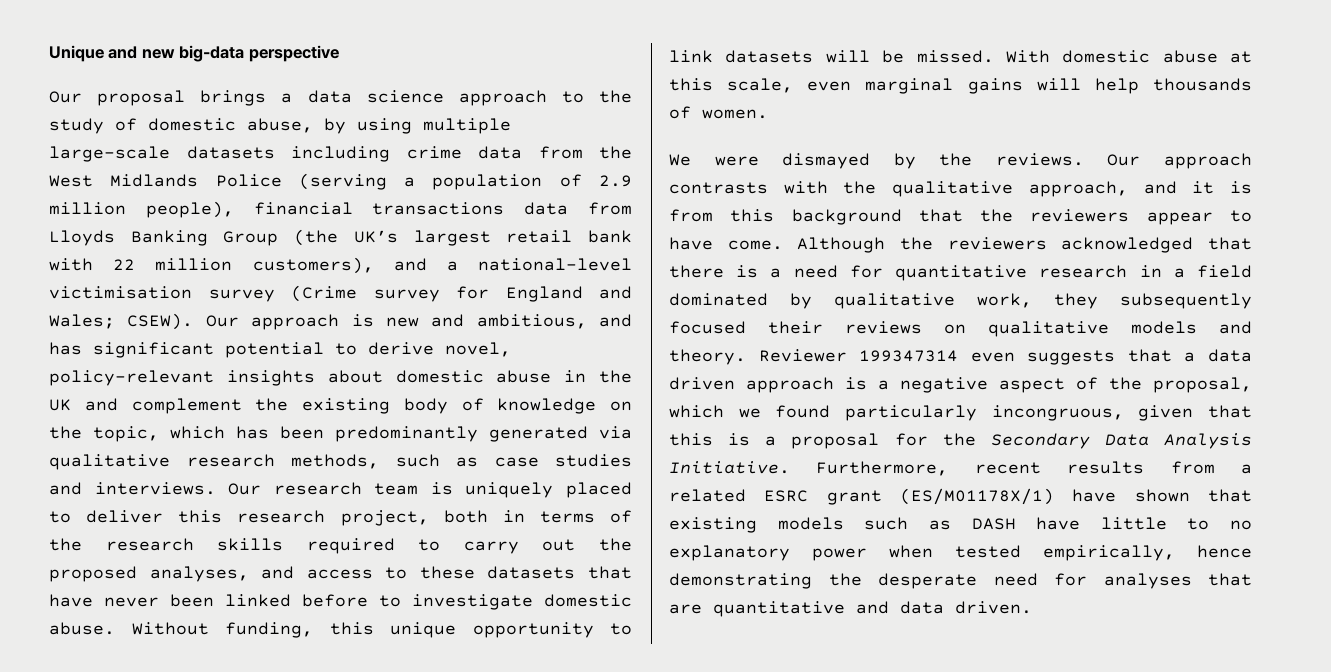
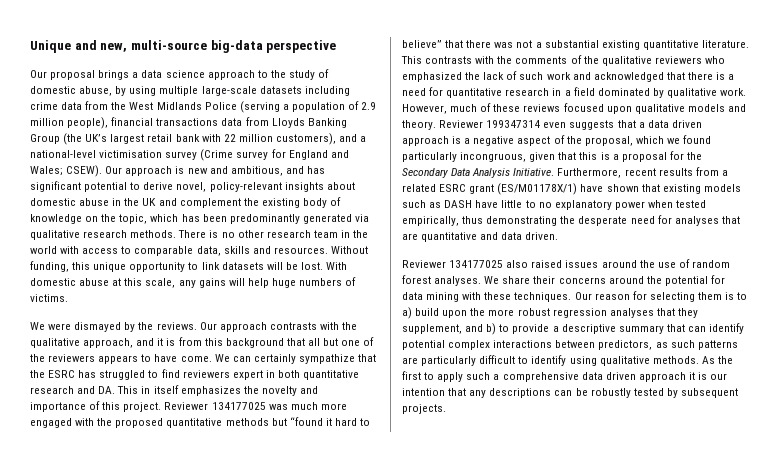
[141,49,175,59] new -> [100,40,207,52] new, multi-source
[291,454,632,469] [49,482,632,498] [49,510,632,526] [49,538,632,554] [49,566,632,582] [49,594,632,610] [49,622,115,635] methods, such as case studies and interviews. Our research team is uniquely placed to deliver this research project, both in terms of the research skills required to carry out the proposed analyses, and access to these datasets that have never been linked before to investigate domestic abuse. -> [130,230,369,238] [30,246,328,256] methods. There is no other research team in the world with access to comparable data, skills and resources.
[916,50,994,63] missed. -> [300,262,323,270] lost.
[807,78,954,94] even marginal -> [178,280,196,288] any
[1153,78,1252,91] [669,106,768,119] thousands of women. -> [271,277,357,288] [30,294,68,302] huge numbers of victims.
[980,209,1213,225] the reviewers appear -> [307,337,375,346] [30,354,139,364] all but one of the reviewers appears
[797,237,1047,253] Although the reviewers -> [214,354,377,364] [30,369,360,380] [30,385,318,396] [30,401,347,412] [30,417,371,428] [402,40,749,50] [401,55,725,66] [402,71,591,82] We can certainly sympathize that the ESRC has struggled to find reviewers expert in both quantitative research and DA. This in itself emphasizes the novelty and importance of this project. Reviewer 134177025 was much more engaged with the proposed quantitative methods but “found it hard to believe” that there was not a substantial existing quantitative literature. This contrasts with the comments of the qualitative reviewers who emphasized the lack of such work and
[977,293,1252,309] [669,321,966,334] work, they subsequently focused their reviews on -> [720,88,747,96] [402,103,632,114] work. However, much of these reviews focused upon
[1197,545,1252,558] hence -> [462,216,484,224] thus
(1032, 607) none -> [402,259,730,268] [402,275,725,286] [402,291,748,302] [402,307,698,319] [402,323,745,335] [402,340,738,350] [402,355,733,366] [402,371,728,382] [402,388,738,398] [402,404,446,414] // Reviewer 134177025 also raised issues around the use of random forest analyses. We share their concerns around the potential for data mining with these techniques. Our reason for selecting them is to a) build upon the more robust regression analyses that they supplement, and b) to provide a descriptive summary that can identify potential complex interactions between predictors, as such patterns are particularly difficult to identify using qualitative methods. As the first to apply such a comprehensive data driven approach it is our intention that any descriptions can be robustly tested by subsequent projects.

